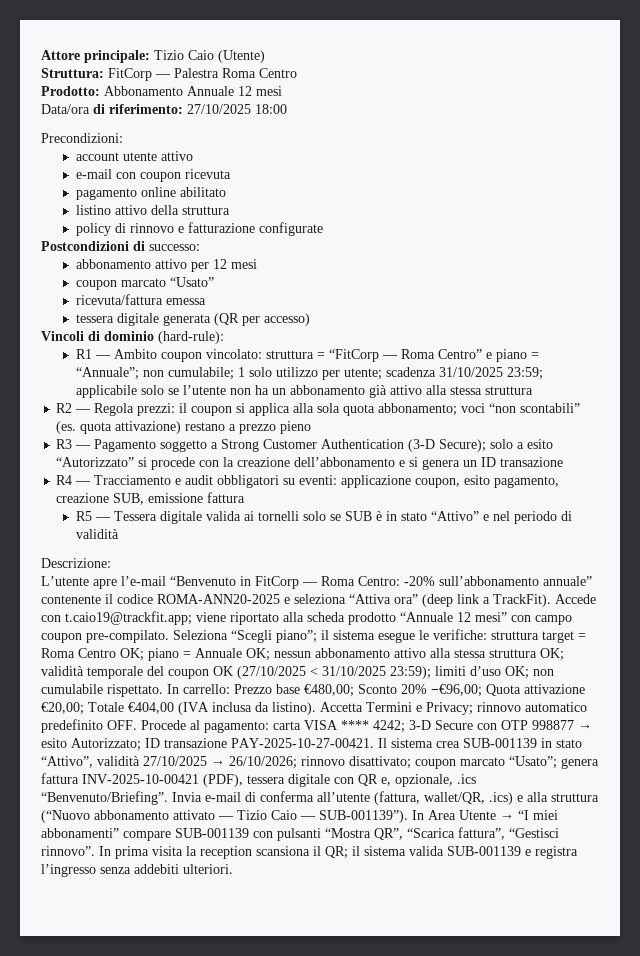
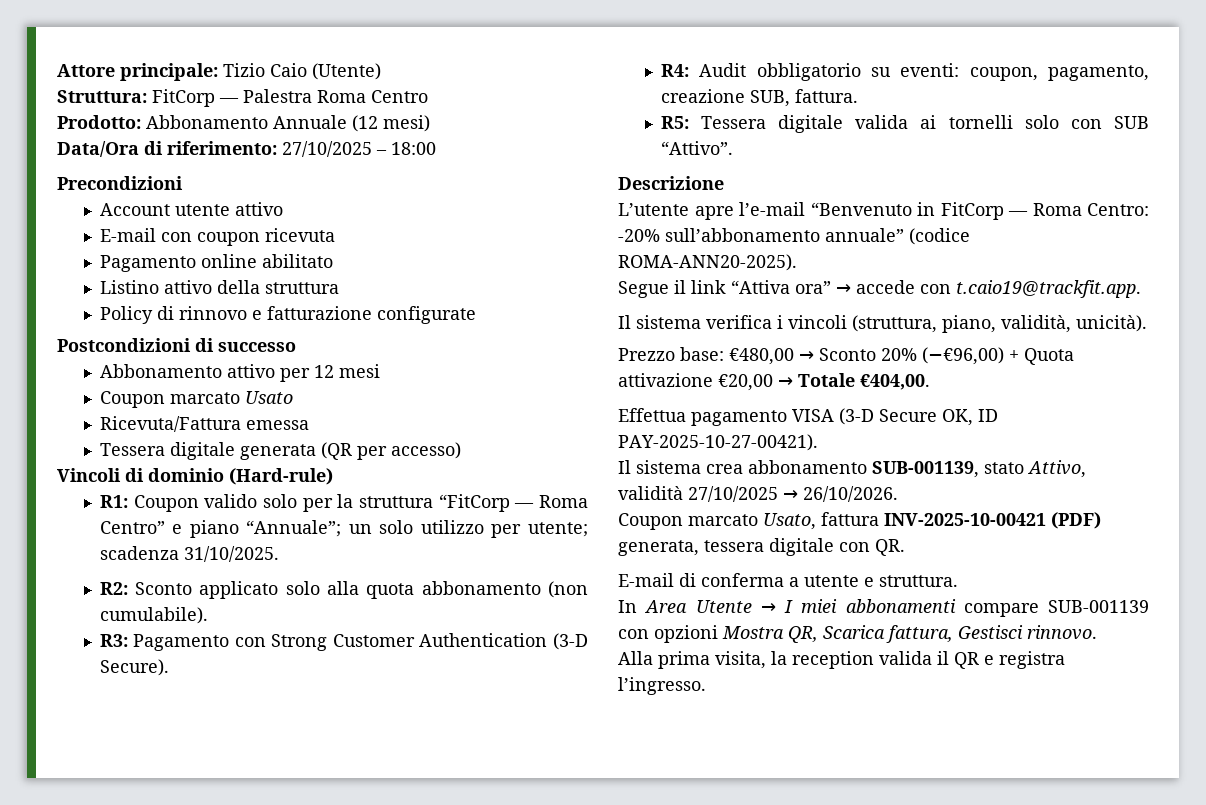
[238,86,282,96] [41,104,90,114] 12 mesi // Data/ora -> [352,115,430,132] [57,141,139,157] (12 mesi) // Data/Ora
(251, 109) none -> [376,150,387,155] –
[41,133,123,143] [75,152,119,161] Precondizioni: // account -> [57,176,183,190] [99,203,170,216] Precondizioni // Account
[75,169,112,179] e‑mail -> [99,228,156,242] E-mail
[75,188,137,200] pagamento -> [99,255,196,272] Pagamento
[75,205,111,215] listino -> [99,280,159,294] Listino
[75,223,111,236] policy -> [99,306,153,324] Policy
[149,244,200,251] [75,259,151,269] successo: // abbonamento -> [218,342,296,352] [99,364,222,378] successo // Abbonamento
[75,277,214,290] [75,294,163,305] coupon marcato “Usato” // ricevuta/fattura -> [99,391,293,408] [99,416,241,432] Coupon marcato Usato // Ricevuta/Fattura
[75,314,114,323] tessera -> [99,443,165,456] Tessera
[158,331,224,344] [75,349,325,362] (hard‑rule): // R1 — Ambito coupon vincolato: struttura = -> [229,468,333,485] [99,494,433,512] (Hard-rule) // R1: Coupon valido solo per la struttura
[530,352,539,359] [75,367,245,380] = “Annuale”; non cumulabile; 1 -> [246,520,372,537] “Annuale”; un
[438,367,543,380] [75,385,533,398] [56,403,581,416] [56,421,312,434] [56,439,554,452] [56,457,564,470] [56,475,560,488] [56,492,246,505] [75,511,111,521] 31/10/2025 23:59; applicabile solo se l’utente non ha un abbonamento già attivo alla stessa struttura // R2 — Regola prezzi: il coupon si applica alla sola quota abbonamento; voci “non scontabili” (es. quota attivazione) restano a prezzo pieno // R3 — Pagamento soggetto a Strong Customer Authentication (3‑D Secure); solo a esito “Autorizzato” si procede con la creazione dell’abbonamento e si genera un ID transazione // R4 — Tracciamento e audit obbligatori su eventi: applicazione coupon, esito pagamento, creazione SUB, emissione fattura // R5 — -> [183,546,279,562] [99,581,588,599] [99,607,208,624] [99,633,588,651] [99,659,169,676] [660,63,1149,81] [660,89,858,107] [660,116,689,129] 31/10/2025. // R2: Sconto applicato solo alla quota abbonamento (non cumulabile). // R3: Pagamento con Strong Customer Authentication (3-D Secure). // R4: Audit obbligatorio su eventi: coupon, pagamento, creazione SUB, fattura. // R5:
[329,511,572,524] [75,529,119,539] [41,558,111,568] se SUB è in stato “Attivo” e nel periodo di validità // Descrizione: -> [1070,116,1149,129] [660,141,733,155] [618,176,724,190] con SUB “Attivo”. // Descrizione
[41,594,596,607] [41,611,572,625] [41,629,586,643] [41,648,564,661] [41,666,554,679] [41,684,585,697] [41,702,587,715] [41,719,592,733] [41,738,582,751] [41,756,599,769] [41,773,476,787] [41,791,599,805] [41,810,558,823] [41,827,559,841] [41,846,578,859] [41,864,233,877] contenente il codice ROMA‑ANN20‑2025 e seleziona “Attiva ora” (deep link a TrackFit). Accede con t.caio19@trackfit.app; viene riportato alla scheda prodotto “Annuale 12 mesi” con campo coupon pre‑compilato. Seleziona “Scegli piano”; il sistema esegue le verifiche: struttura target = Roma Centro OK; piano = Annuale OK; nessun abbonamento attivo alla stessa struttura OK; validità temporale del coupon OK (27/10/2025 < 31/10/2025 23:59); limiti d’uso OK; non cumulabile rispettato. In carrello: Prezzo base €480,00; Sconto 20% −€96,00; Quota attivazione €20,00; Totale €404,00 (IVA inclusa da listino). Accetta Termini e Privacy; rinnovo automatico predefinito OFF. Procede al pagamento: carta VISA **** 4242; 3‑D Secure con OTP 998877 → esito Autorizzato; ID transazione PAY‑2025‑10‑27‑00421. Il sistema crea SUB‑001139 in stato “Attivo”, validità 27/10/2025 → 26/10/2026; rinnovo disattivato; coupon marcato “Usato”; genera fattura INV‑2025‑10‑00421 (PDF), tessera digitale con QR e, opzionale, .ics “Benvenuto/Briefing”. Invia e‑mail di conferma all’utente (fattura, wallet/QR, .ics) e alla struttura (“Nuovo abbonamento attivato — Tizio Caio — SUB‑001139”). In Area Utente → “I miei abbonamenti” compare SUB‑001139 con pulsanti “Mostra QR”, “Scarica fattura”, “Gestisci rinnovo”. In prima visita la reception scansiona il QR; il sistema valida SUB‑001139 e registra l’ingresso senza addebiti ulteriori. -> [909,228,970,245] [618,254,797,271] [618,280,1141,298] [618,315,1147,333] [618,347,1074,365] [618,373,930,391] [618,408,998,426] [618,434,818,451] [618,460,1086,478] [618,486,898,502] [618,512,1101,530] [618,538,905,556] [618,573,958,587] [618,599,1149,617] [618,625,1097,643] [618,651,1065,669] [618,677,706,695] (codice ROMA-ANN20-2025). // Segue il link “Attiva ora” → accede con t.caio19@trackfit.app. // Il sistema verifica i vincoli (struttura, piano, validità, unicità). // Prezzo base: €480,00 → Sconto 20% (−€96,00) + Quota attivazione €20,00 → Totale €404,00. // Effettua pagamento VISA (3-D Secure OK, ID PAY-2025-10-27-00421). // Il sistema crea abbonamento SUB-001139, stato Attivo, validità 27/10/2025 → 26/10/2026. // Coupon marcato Usato, fattura INV-2025-10-00421 (PDF) generata, tessera digitale con QR. // E-mail di conferma a utente e struttura. // In Area Utente → I miei abbonamenti compare SUB-001139 con opzioni Mostra QR, Scarica fattura, Gestisci rinnovo. // Alla prima visita, la reception valida il QR e registra l’ingresso.

